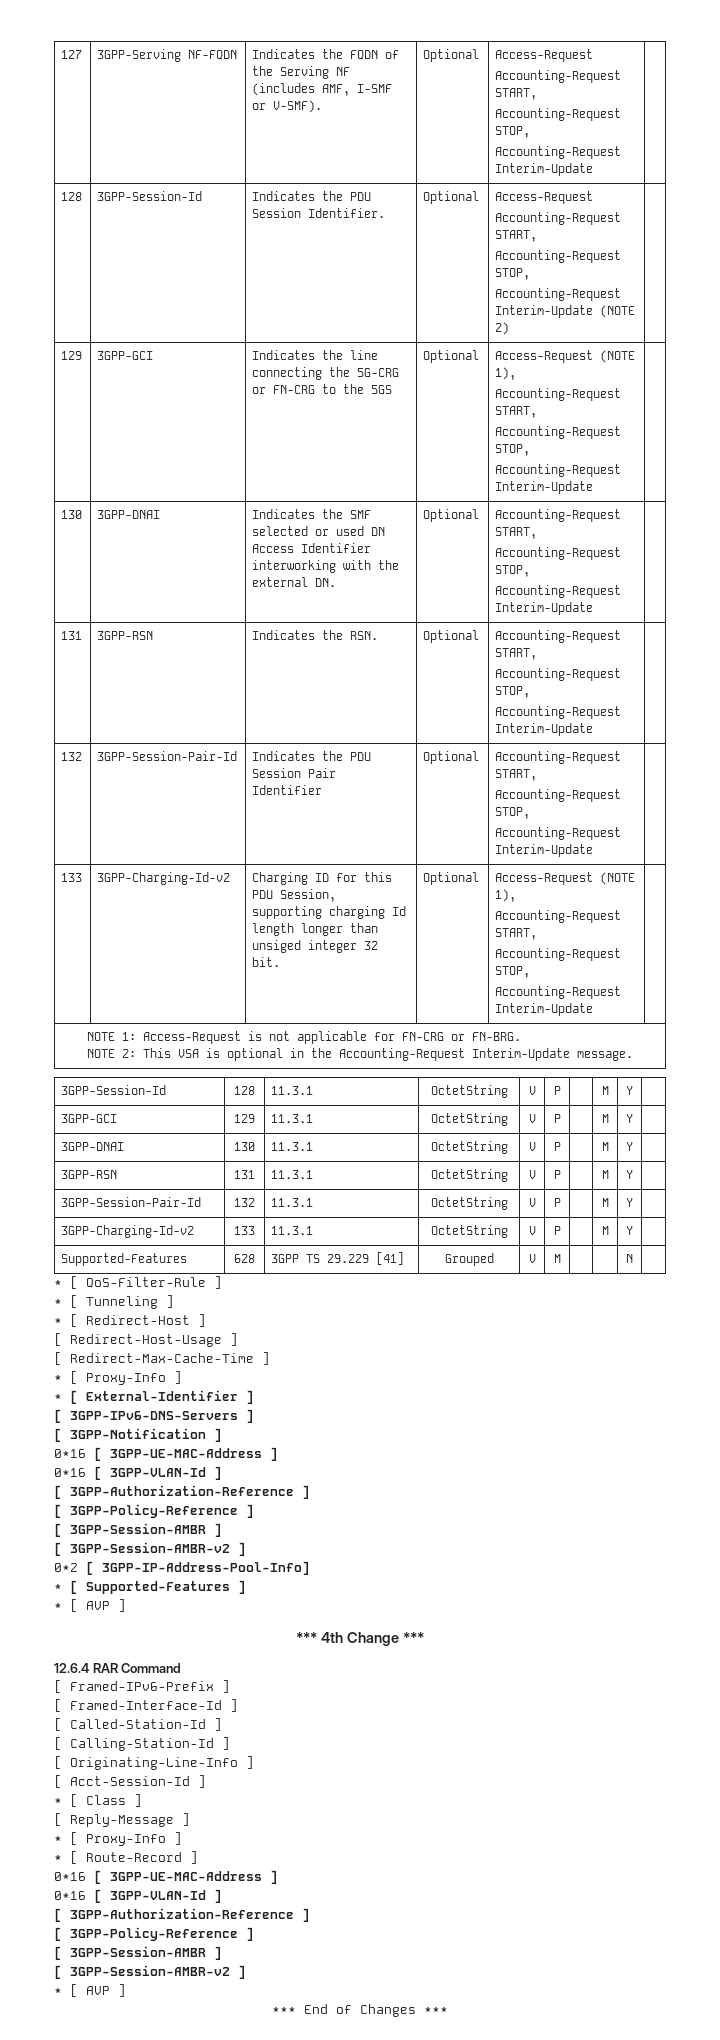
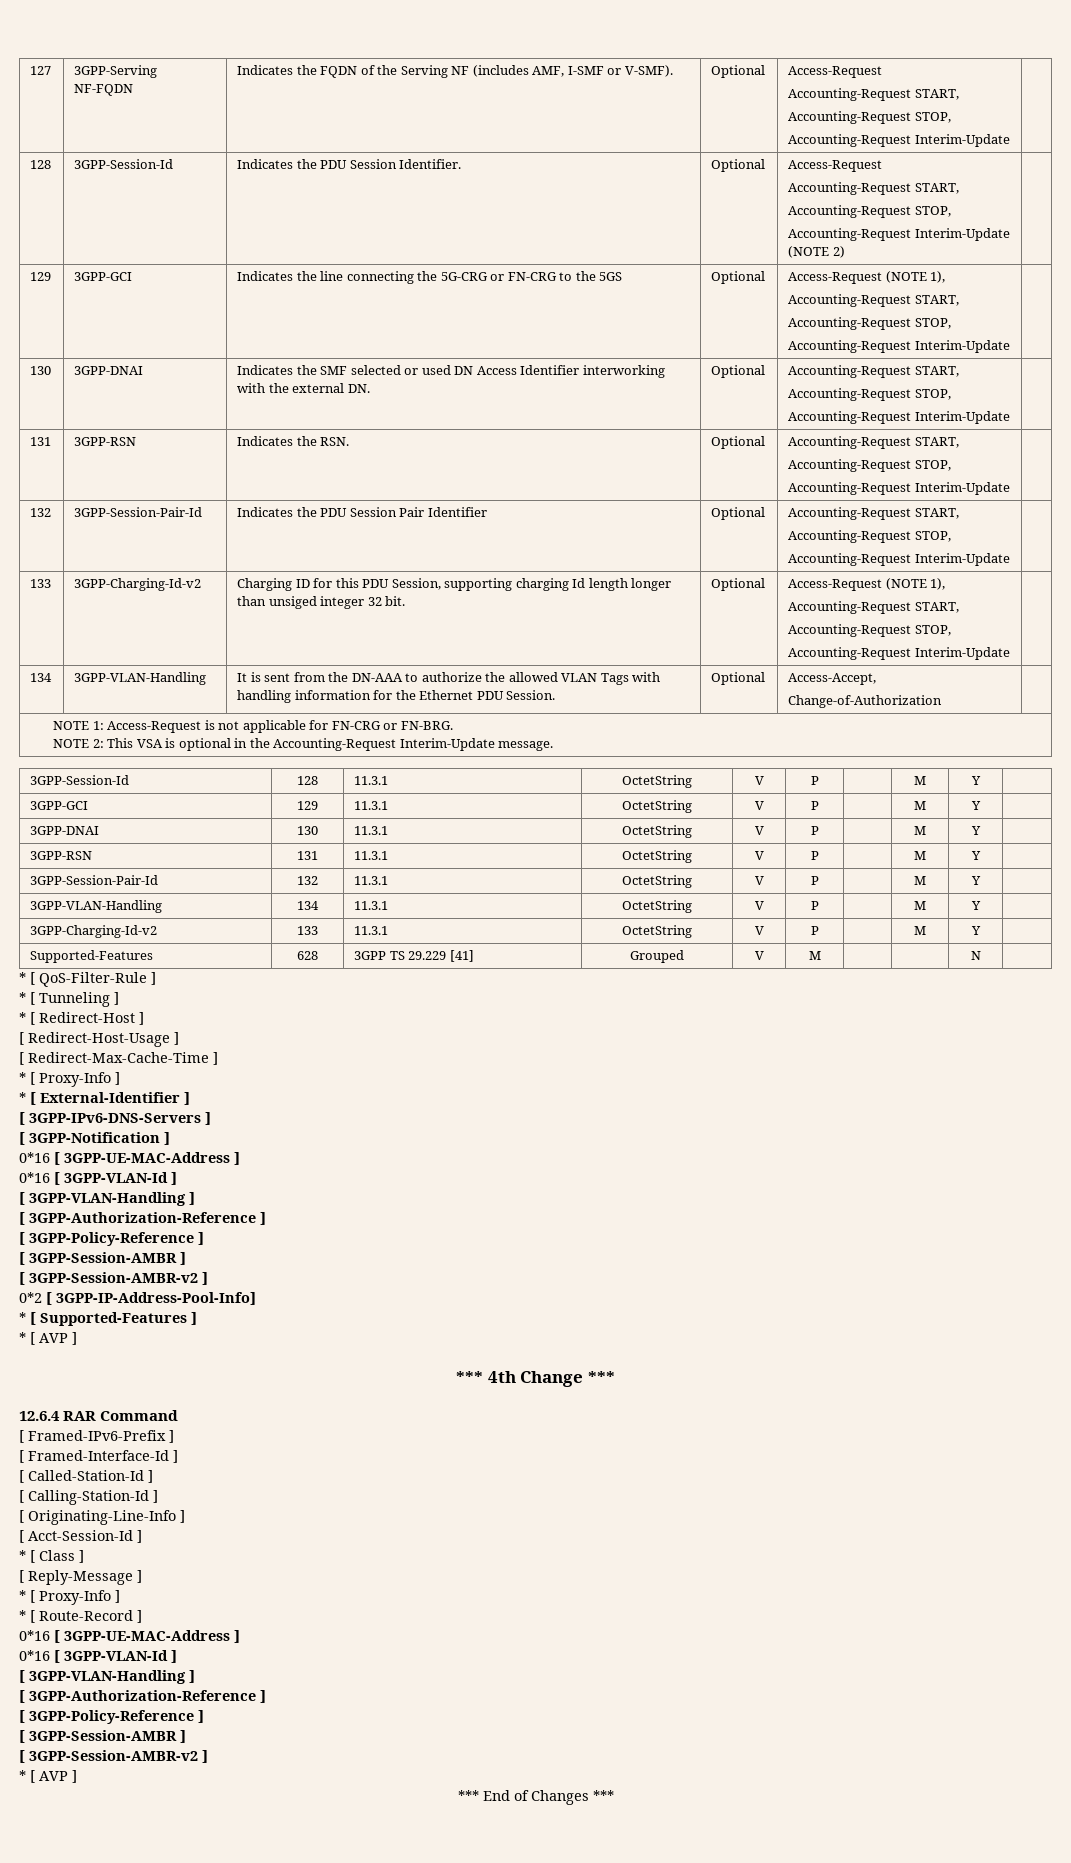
(594, 1009) none -> [30,673,53,682] [74,672,207,685] [237,672,661,685] [237,690,556,703] [711,672,766,685] [788,673,877,685] [788,695,943,708] // 134 | 3GPP-VLAN-Handling | It is sent from the DN-AAA to authorize the allowed VLAN Tags with handling information for the Ethernet PDU Session. | Optional | Access-Accept, // Change-of-Authorization |
(633, 1202) none -> [30,900,163,913] [297,901,319,910] [354,901,389,910] [622,900,692,913] [754,901,764,910] [810,901,819,910] [914,901,926,910] [970,901,981,910] // 3GPP-VLAN-Handling | 134 | 11.3.1 | OctetString | V | P | | M | Y |
(222, 1473) none -> [19,1192,195,1206] // [ 3GPP-VLAN-Handling ]
(222, 1896) none -> [19,1670,195,1684] // [ 3GPP-VLAN-Handling ]

